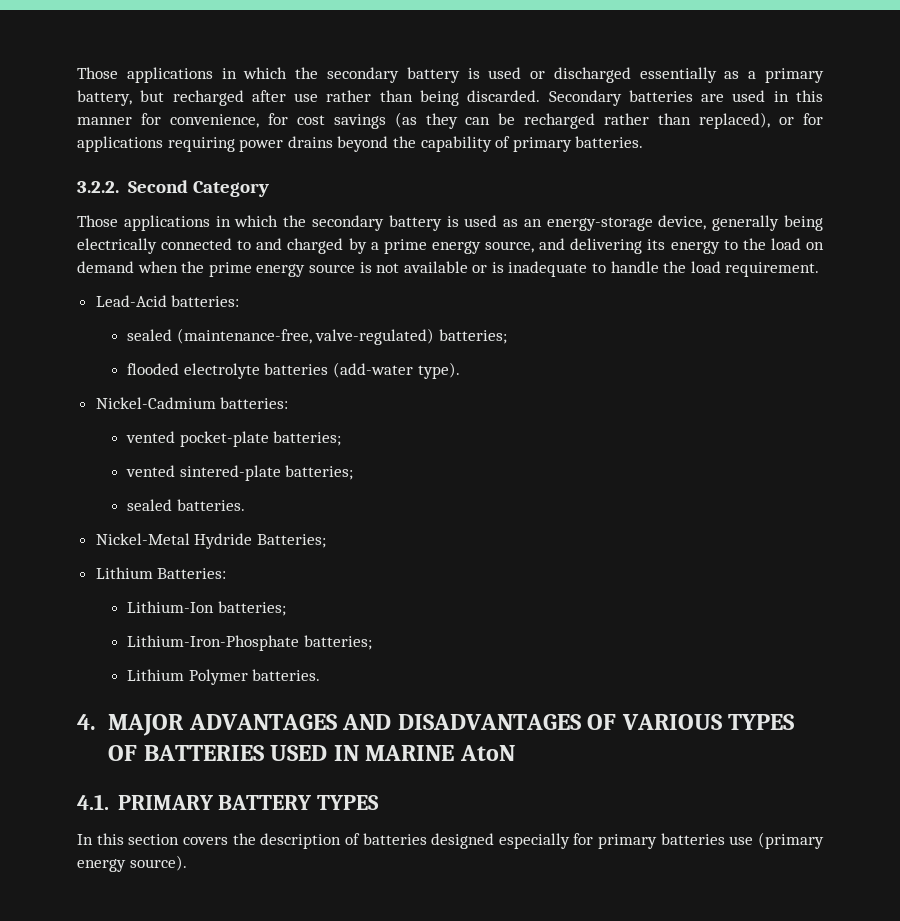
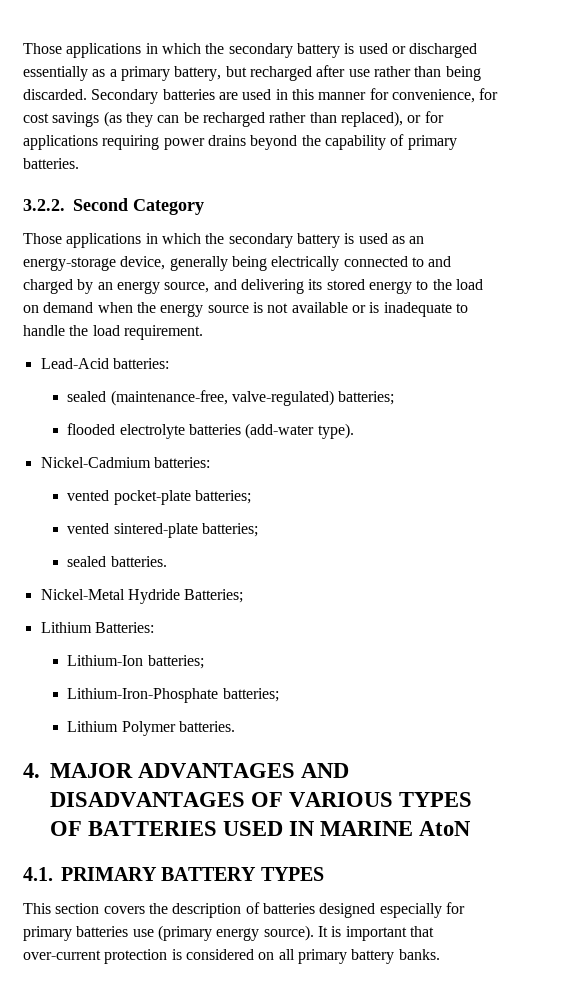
[370,239,427,254] a prime -> [97,282,113,290] an
(666, 244) none -> [326,279,365,290] stored
[208,262,252,277] prime -> (156, 307) none
[77,833,124,845] In this -> [23,903,51,914] This
(187, 863) none -> [317,926,434,941] [23,949,440,964] It is important that over-current protection is considered on all primary battery banks.

